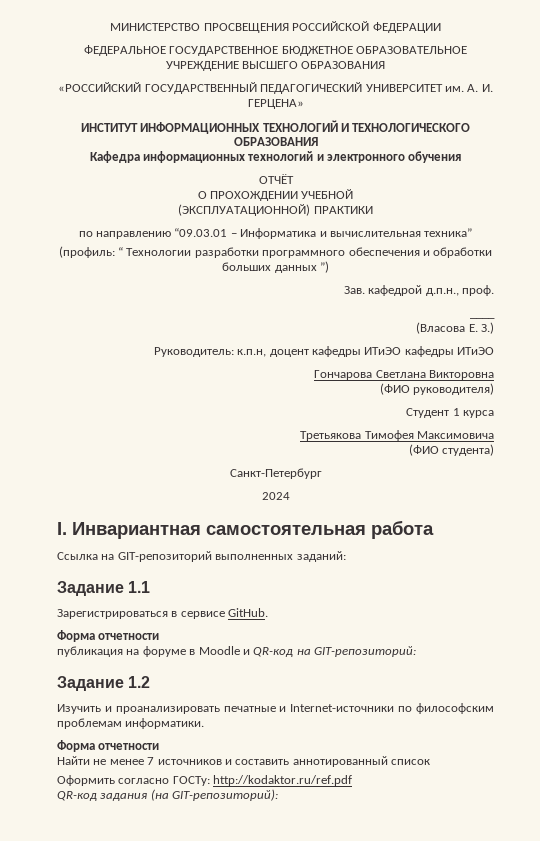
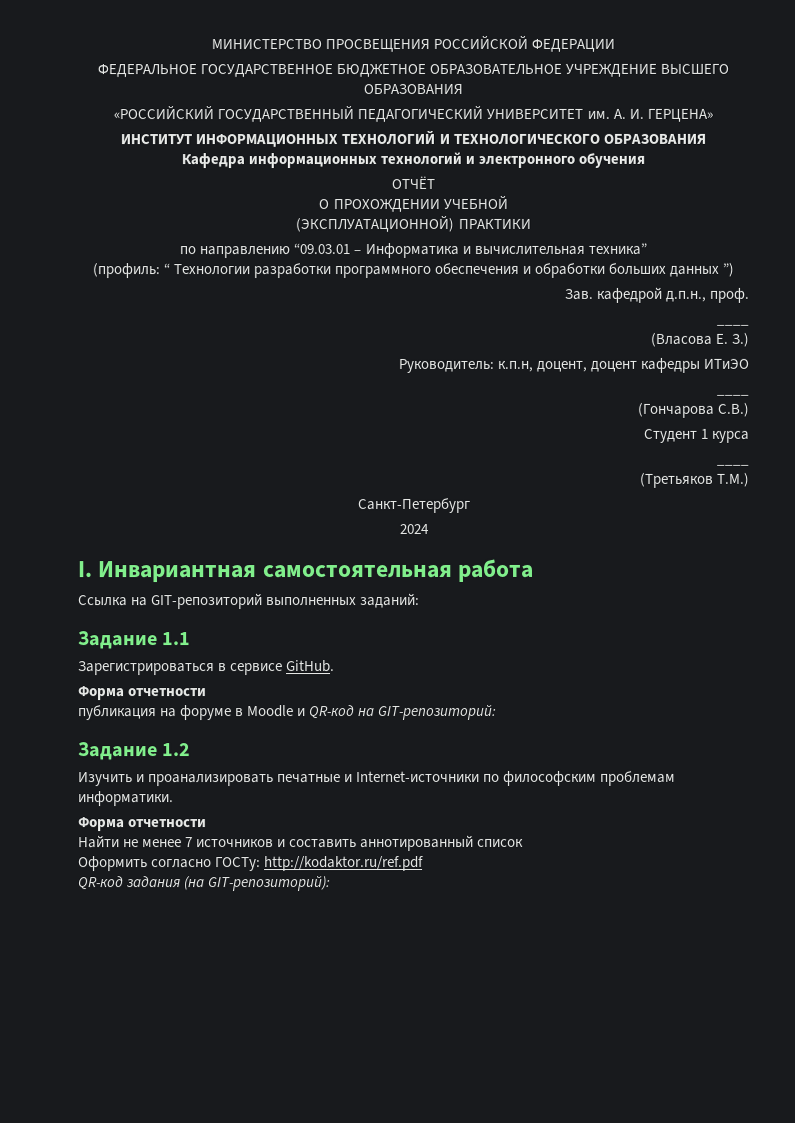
(267, 353) none -> [535,360,587,372] доцент,
[404,346,494,357] [314,370,494,380] [379,383,494,395] [406,408,494,418] [300,430,494,441] [408,444,494,456] кафедры ИТиЭО // Гончарова Светлана Викторовна // (ФИО руководителя) // Студент 1 курса // Третьякова Тимофея Максимовича // (ФИО студента) -> [716,393,749,396] [636,402,749,418] [642,428,749,443] [716,463,749,466] [638,472,749,488] // ____ // (Гончарова С.В.) // Студент 1 курса // ____ // (Третьяков Т.М.)

